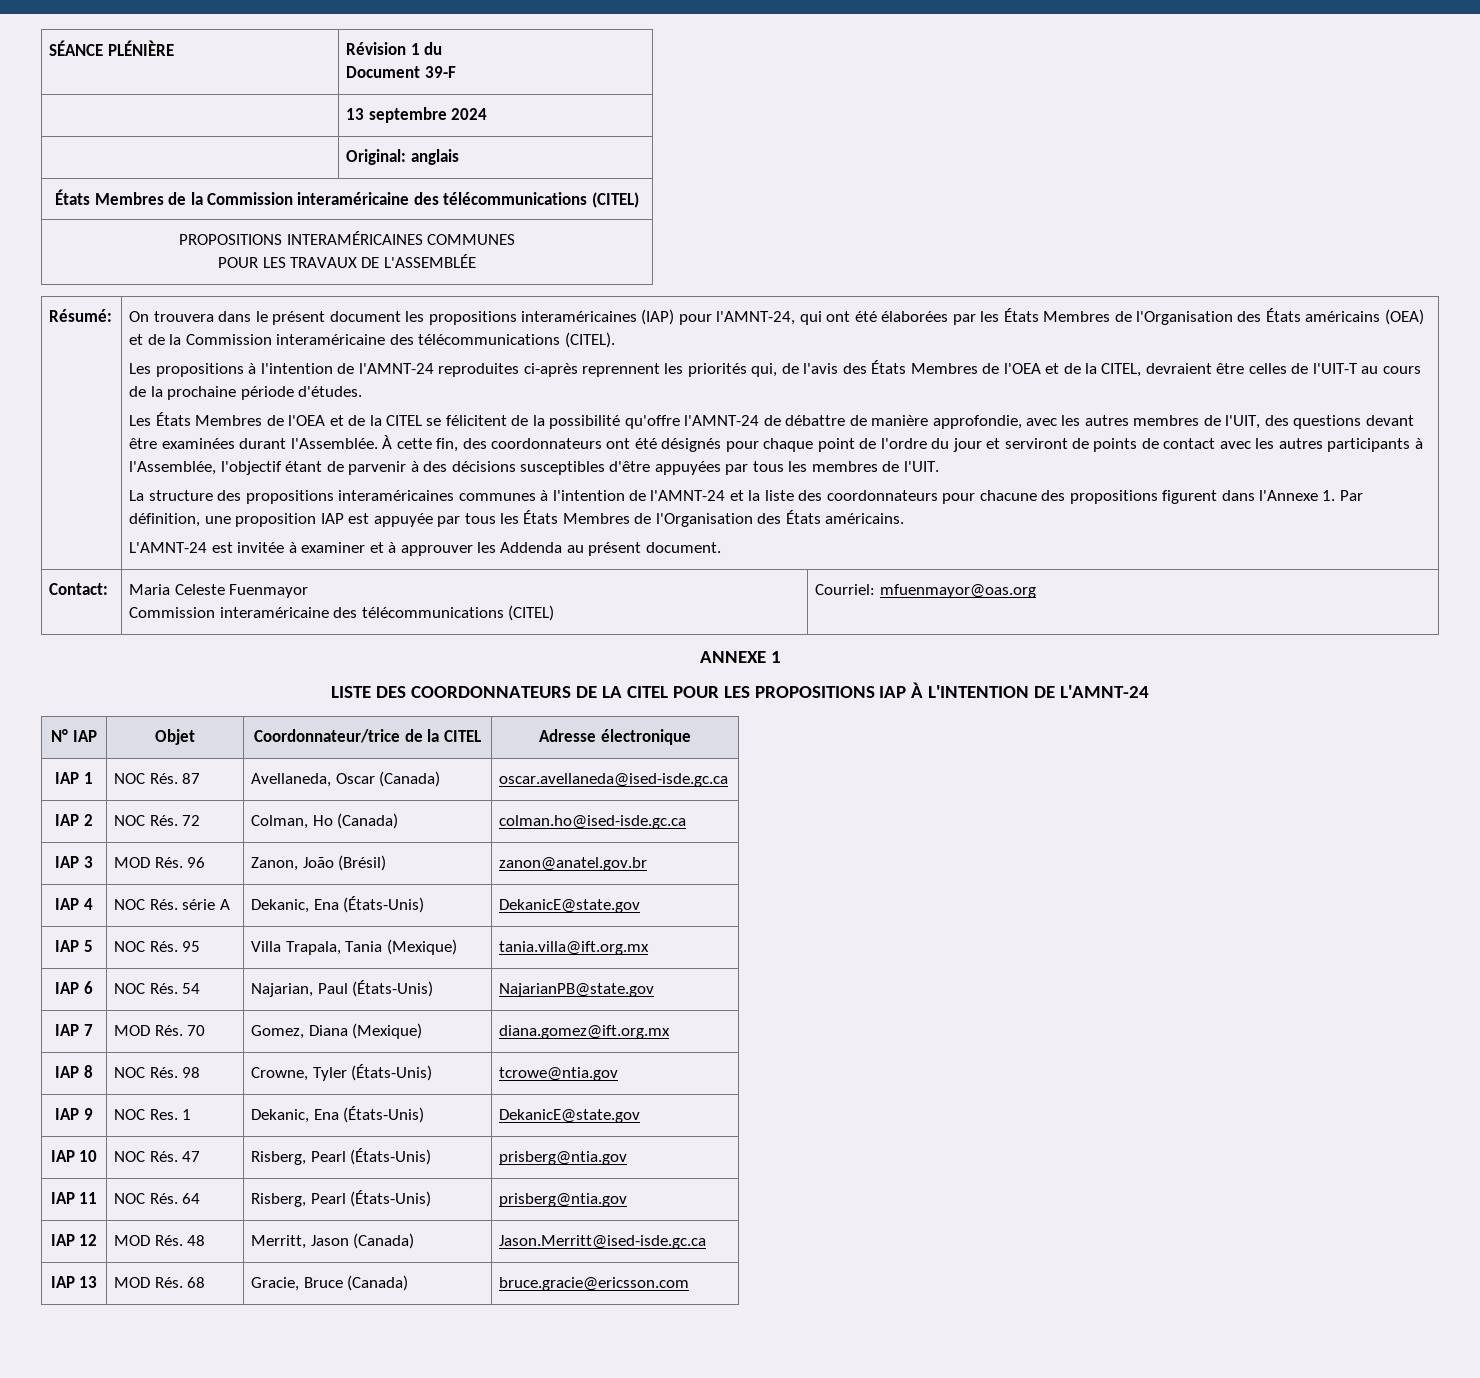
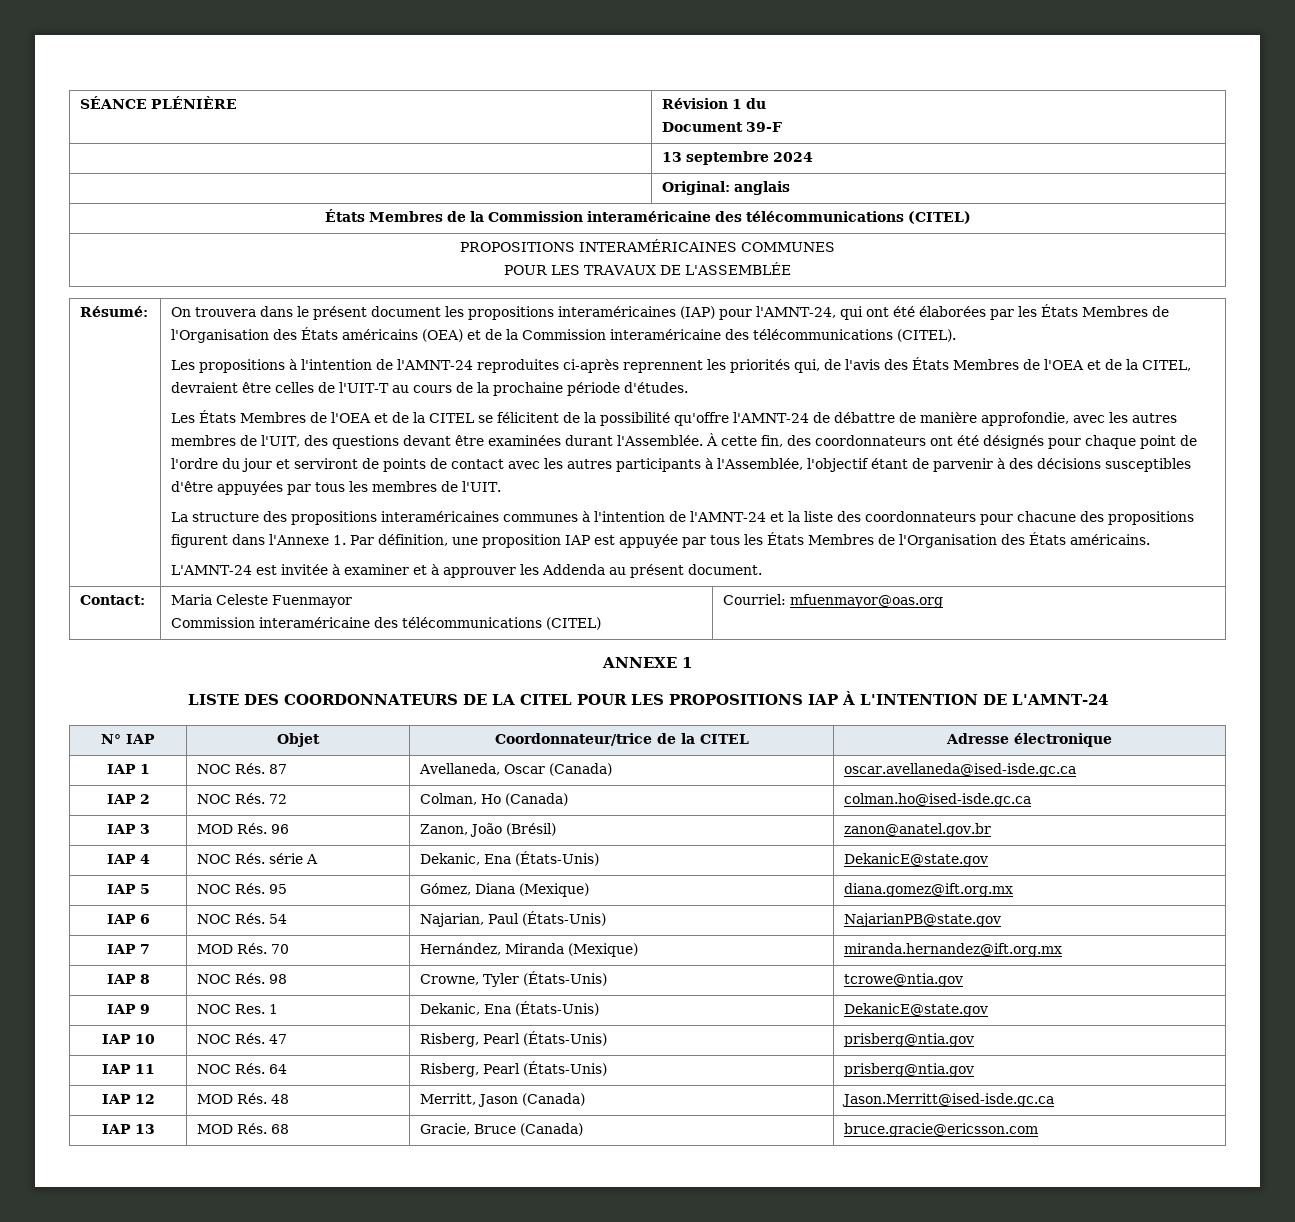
[251,939,457,955] [499,941,650,955] Villa Trapala, Tania (Mexique) | tania.villa@ift.org.mx -> [420,883,590,897] [844,883,1014,897] Gómez, Diana (Mexique) | diana.gomez@ift.org.mx
[251,1023,423,1039] [499,1025,671,1039] Gomez, Diana (Mexique) | diana.gomez@ift.org.mx -> [420,943,639,957] [844,943,1063,957] Hernández, Miranda (Mexique) | miranda.hernandez@ift.org.mx

